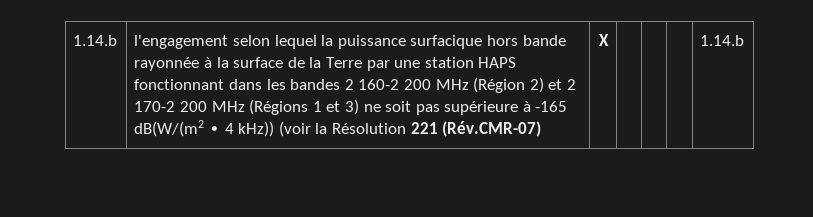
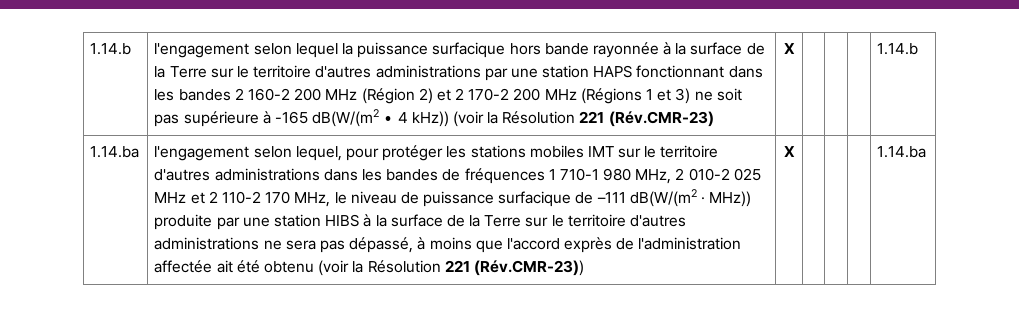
(362, 62) none -> [210,65,481,78] sur le territoire d'autres administrations
[442,121,542,137] (Rév.CMR-07) -> [608,111,714,127] (Rév.CMR-23)
(745, 40) none -> [90,146,140,158] [154,145,719,161] [154,168,761,184] [154,189,752,207] [154,214,687,230] [154,237,742,253] [154,260,584,276] [783,146,795,157] [877,146,927,158] // 1.14.ba | l'engagement selon lequel, pour protéger les stations mobiles IMT sur le territoire d'autres administrations dans les bandes de fréquences 1 710-1 980 MHz, 2 010-2 025 MHz et 2 110-2 170 MHz, le niveau de puissance surfacique de –111 dB(W/(m2 · MHz)) produite par une station HIBS à la surface de la Terre sur le territoire d'autres administrations ne sera pas dépassé, à moins que l'accord exprès de l'administration affectée ait été obtenu (voir la Résolution 221 (Rév.CMR-23)) | X | | | | 1.14.ba

